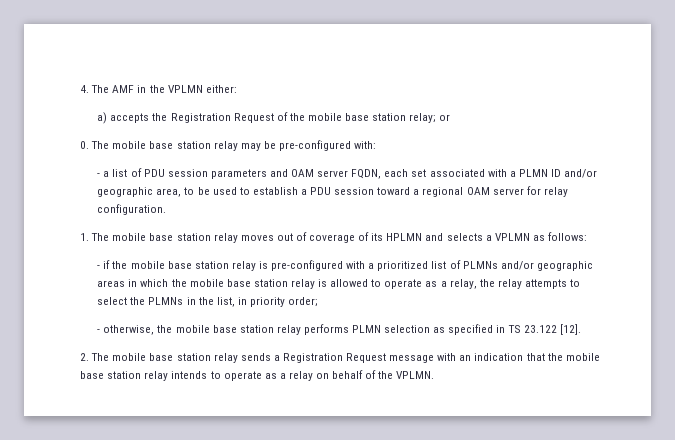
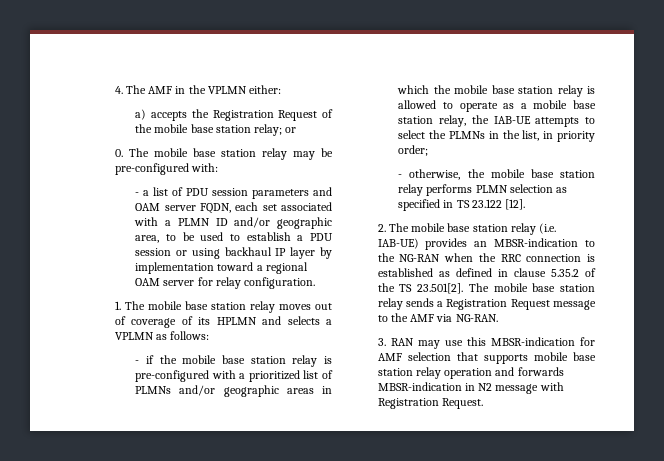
(375, 191) none -> [176,247,332,259] [135,262,215,274] or using backhaul IP layer by implementation
(447, 284) none -> [533,100,596,109] [398,116,434,124] mobile base station
[497,279,522,289] relay -> [493,116,531,124] IAB-UE
(238, 358) none -> [539,223,557,234] [377,238,595,250] [377,253,595,262] [377,268,596,277] [377,283,595,294] [377,298,403,310] (i.e. IAB-UE) provides an MBSR-indication to the NG-RAN when the RRC connection is established as defined in clause 5.35.2 of the TS 23.501[2]. The mobile base station relay
[437,353,600,361] [80,370,435,381] with an indication that the mobile base station relay intends to operate as a relay on behalf of the VPLMN. -> [377,313,498,322] [377,337,595,349] [377,352,596,364] [377,367,564,379] [377,382,564,394] [377,398,483,409] to the AMF via NG-RAN. // 3. RAN may use this MBSR-indication for AMF selection that supports mobile base station relay operation and forwards MBSR-indication in N2 message with Registration Request.

